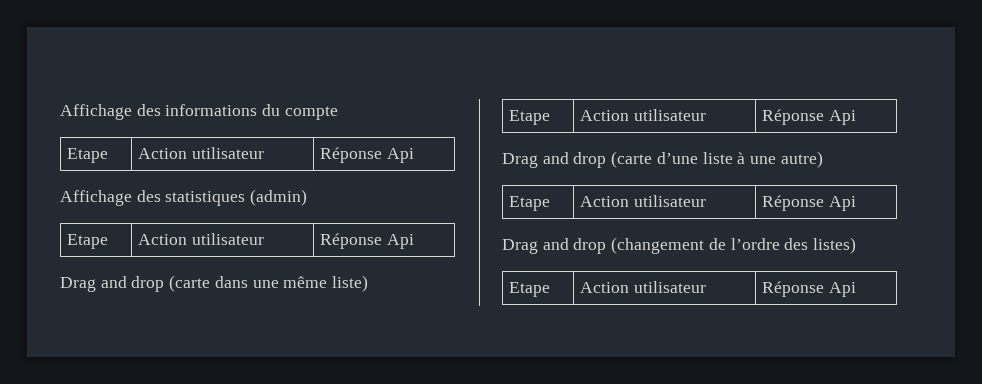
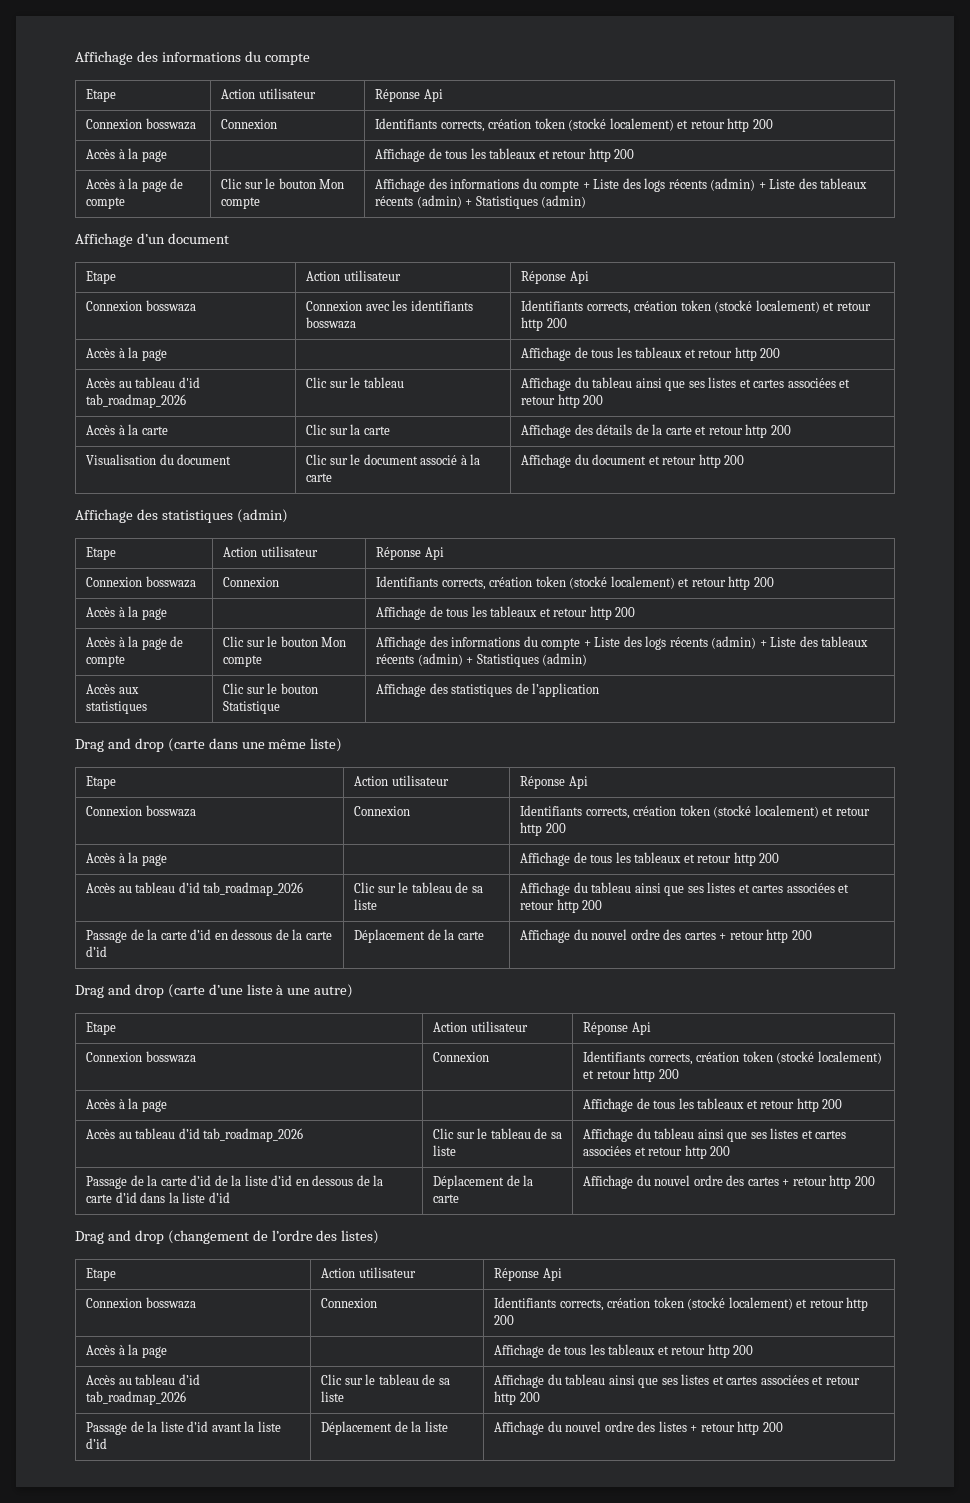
(414, 155) none -> [86,118,196,130] [221,119,278,129] [375,118,773,132] [86,148,167,162] [375,148,635,162] [86,178,184,192] [86,197,126,209] [221,178,345,189] [221,197,261,209] [375,178,868,192] [375,195,587,209] [75,233,229,247] [86,271,117,284] [306,270,401,281] [521,271,589,284] [86,300,196,312] [306,300,473,311] [306,317,357,329] [521,300,871,314] [521,317,567,331] [86,347,167,361] [521,347,781,361] [86,377,200,388] [86,394,187,408] [306,377,404,388] [521,377,851,391] [521,394,604,408] [86,424,168,435] [306,424,390,435] [521,424,791,438] [86,454,232,465] [306,454,481,465] [306,473,333,482] [521,454,745,468] // Connexion bosswaza | Connexion | Identifiants corrects, création token (stocké localement) et retour http 200 // Accès à la page | | Affichage de tous les tableaux et retour http 200 // Accès à la page de compte | Clic sur le bouton Mon compte | Affichage des informations du compte + Liste des logs récents (admin) + Liste des tableaux récents (admin) + Statistiques (admin) // Affichage d’un document // Etape | Action utilisateur | Réponse Api // Connexion bosswaza | Connexion avec les identifiants bosswaza | Identifiants corrects, création token (stocké localement) et retour http 200 // Accès à la page | | Affichage de tous les tableaux et retour http 200 // Accès au tableau d'id tab_roadmap_2026 | Clic sur le tableau | Affichage du tableau ainsi que ses listes et cartes associées et retour http 200 // Accès à la carte | Clic sur la carte | Affichage des détails de la carte et retour http 200 // Visualisation du document | Clic sur le document associé à la carte | Affichage du document et retour http 200
(414, 241) none -> [86,576,196,588] [223,577,280,587] [376,576,774,590] [86,606,167,620] [376,606,636,620] [86,636,184,650] [86,655,126,667] [223,636,347,647] [223,655,263,667] [376,636,869,650] [376,653,588,667] [86,684,139,694] [86,701,148,714] [223,683,318,694] [223,701,281,714] [376,683,600,697] // Connexion bosswaza | Connexion | Identifiants corrects, création token (stocké localement) et retour http 200 // Accès à la page | | Affichage de tous les tableaux et retour http 200 // Accès à la page de compte | Clic sur le bouton Mon compte | Affichage des informations du compte + Liste des logs récents (admin) + Liste des tableaux récents (admin) + Statistiques (admin) // Accès aux statistiques | Clic sur le bouton Statistique | Affichage des statistiques de l’application
(856, 117) none -> [86,805,196,817] [354,806,411,816] [520,805,870,819] [520,822,566,836] [86,852,167,866] [520,852,780,866] [86,882,304,896] [354,882,483,893] [354,899,378,910] [520,882,850,896] [520,899,603,913] [86,929,332,943] [86,946,108,957] [354,929,484,943] [520,929,812,943] // Connexion bosswaza | Connexion | Identifiants corrects, création token (stocké localement) et retour http 200 // Accès à la page | | Affichage de tous les tableaux et retour http 200 // Accès au tableau d’id tab_roadmap_2026 | Clic sur le tableau de sa liste | Affichage du tableau ainsi que ses listes et cartes associées et retour http 200 // Passage de la carte d’id en dessous de la carte d’id | Déplacement de la carte | Affichage du nouvel ordre des cartes + retour http 200
(856, 203) none -> [86,1051,196,1063] [433,1052,490,1062] [583,1051,882,1065] [583,1068,679,1082] [86,1098,167,1112] [583,1098,843,1112] [86,1128,304,1142] [433,1128,562,1139] [433,1145,457,1156] [583,1128,847,1142] [583,1145,731,1159] [86,1175,384,1189] [86,1192,230,1203] [433,1175,534,1189] [433,1194,460,1203] [583,1175,875,1189] // Connexion bosswaza | Connexion | Identifiants corrects, création token (stocké localement) et retour http 200 // Accès à la page | | Affichage de tous les tableaux et retour http 200 // Accès au tableau d’id tab_roadmap_2026 | Clic sur le tableau de sa liste | Affichage du tableau ainsi que ses listes et cartes associées et retour http 200 // Passage de la carte d’id de la liste d’id en dessous de la carte d’id dans la liste d’id | Déplacement de la carte | Affichage du nouvel ordre des cartes + retour http 200
(856, 289) none -> [86,1297,196,1309] [321,1298,378,1308] [494,1297,869,1311] [494,1315,515,1325] [86,1344,167,1358] [494,1344,754,1358] [86,1374,200,1385] [86,1391,187,1405] [321,1374,450,1385] [321,1391,345,1402] [494,1374,860,1388] [494,1391,540,1405] [86,1421,281,1435] [86,1438,108,1449] [321,1421,448,1435] [494,1421,783,1435] // Connexion bosswaza | Connexion | Identifiants corrects, création token (stocké localement) et retour http 200 // Accès à la page | | Affichage de tous les tableaux et retour http 200 // Accès au tableau d’id tab_roadmap_2026 | Clic sur le tableau de sa liste | Affichage du tableau ainsi que ses listes et cartes associées et retour http 200 // Passage de la liste d’id avant la liste d’id | Déplacement de la liste | Affichage du nouvel ordre des listes + retour http 200

